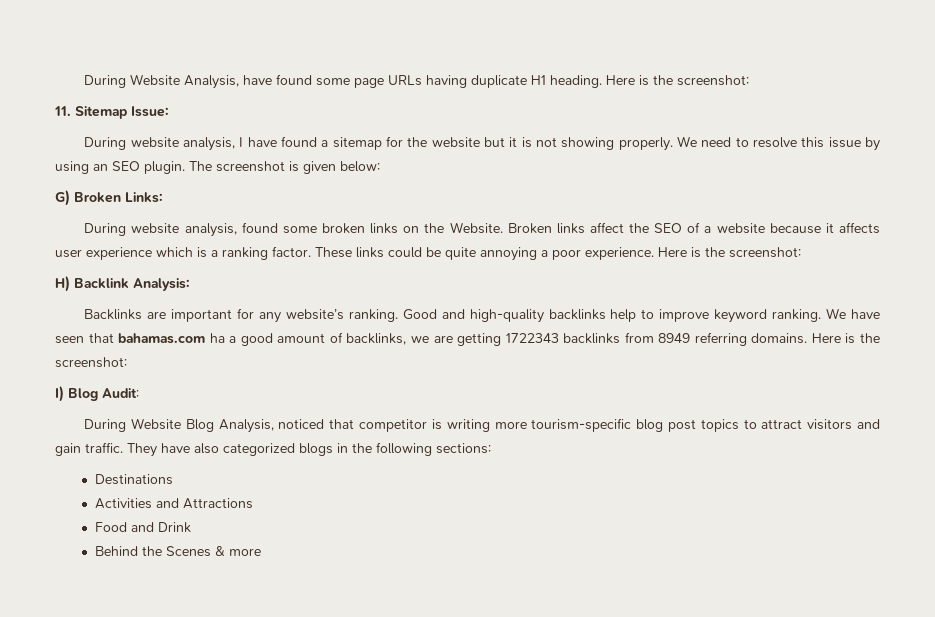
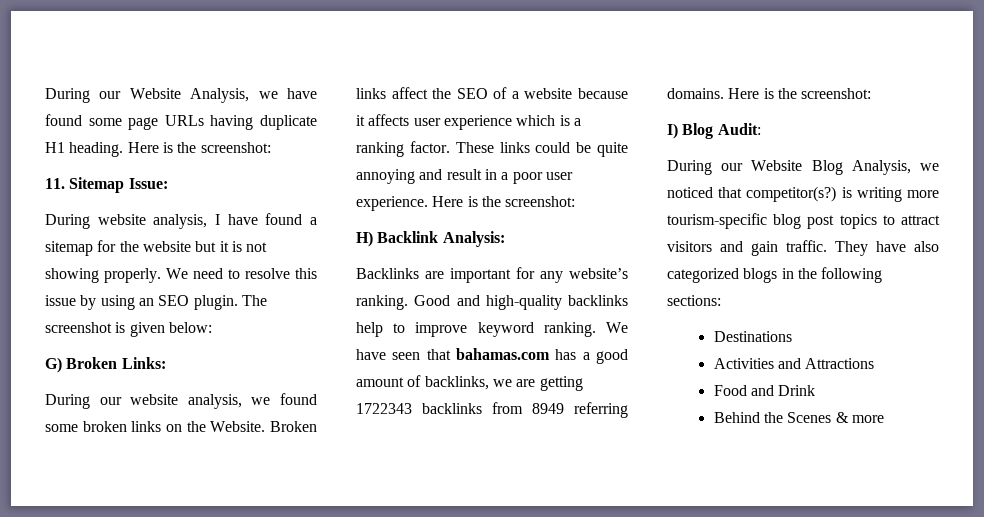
[84,75,127,88] During -> [45,88,122,103] During our
(240, 82) none -> [258,91,278,99] we
[131,223,237,237] website analysis, -> [99,394,271,409] our website analysis, we
(537, 254) none -> [419,169,497,180] and result in
(581, 254) none -> [545,172,573,180] user
[209,333,225,343] ha -> [555,349,577,360] has
(127, 425) none -> [721,163,744,171] our
(274, 426) none -> [920,163,939,171] we
[359,419,428,432] competitor -> [746,186,837,202] competitor(s?)

